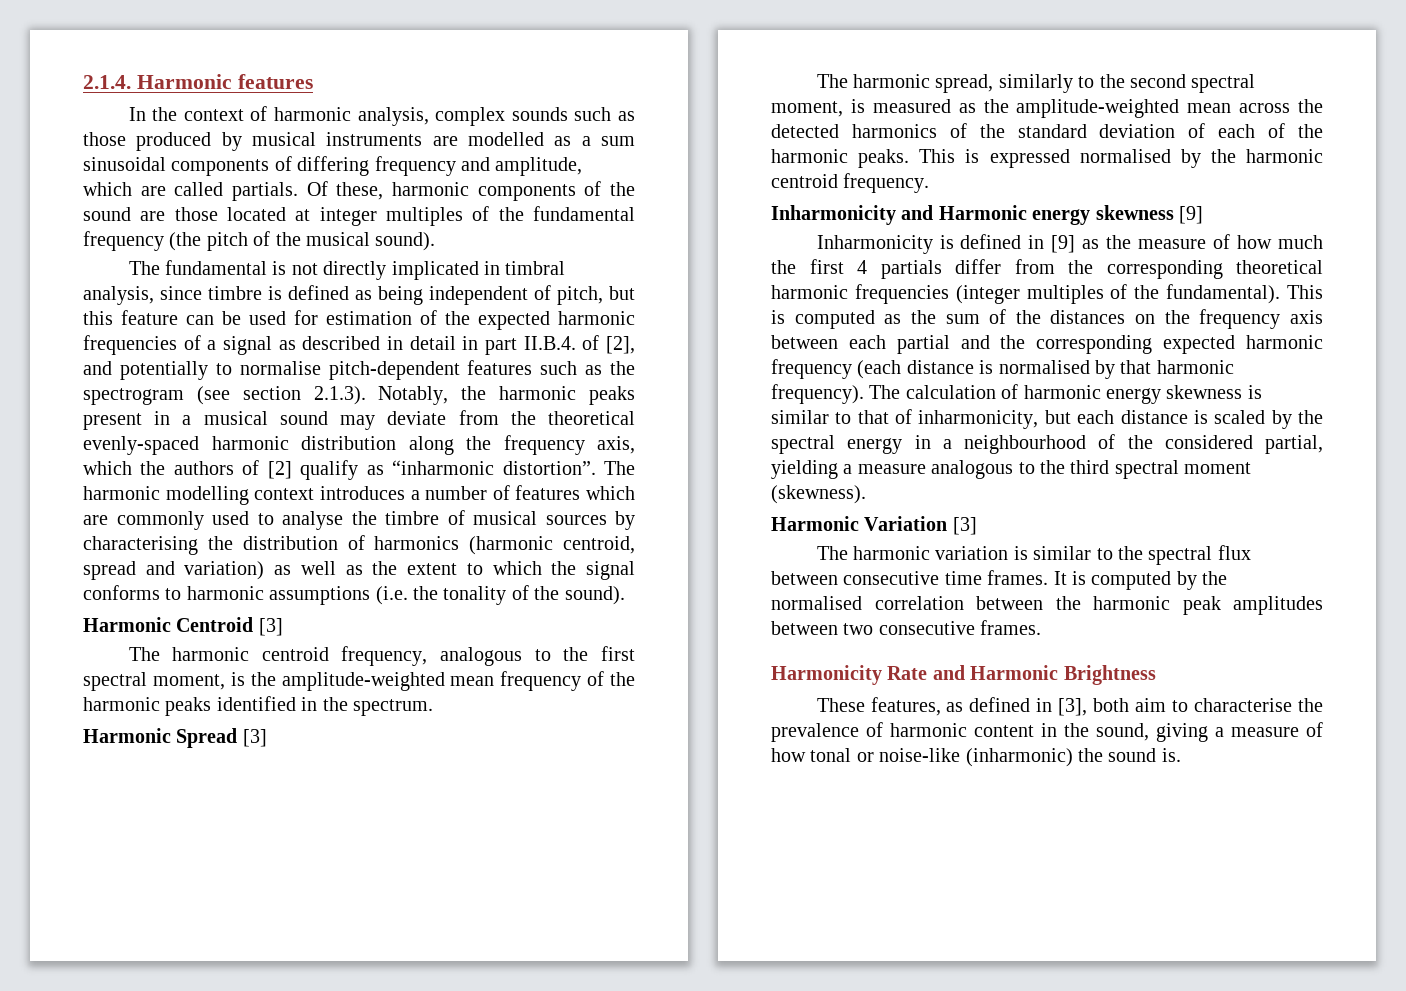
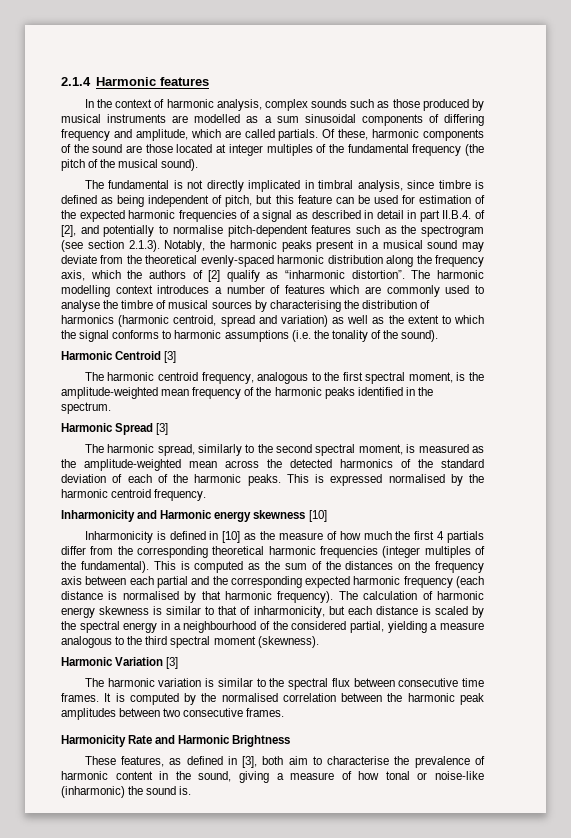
[83,75,131,89] 2.1.4. -> [61,77,91,86] 2.1.4
[1179,206,1203,224] [9] -> [308,510,327,522] [10]
[1051,235,1076,253] [9] -> [222,531,241,543] [10]

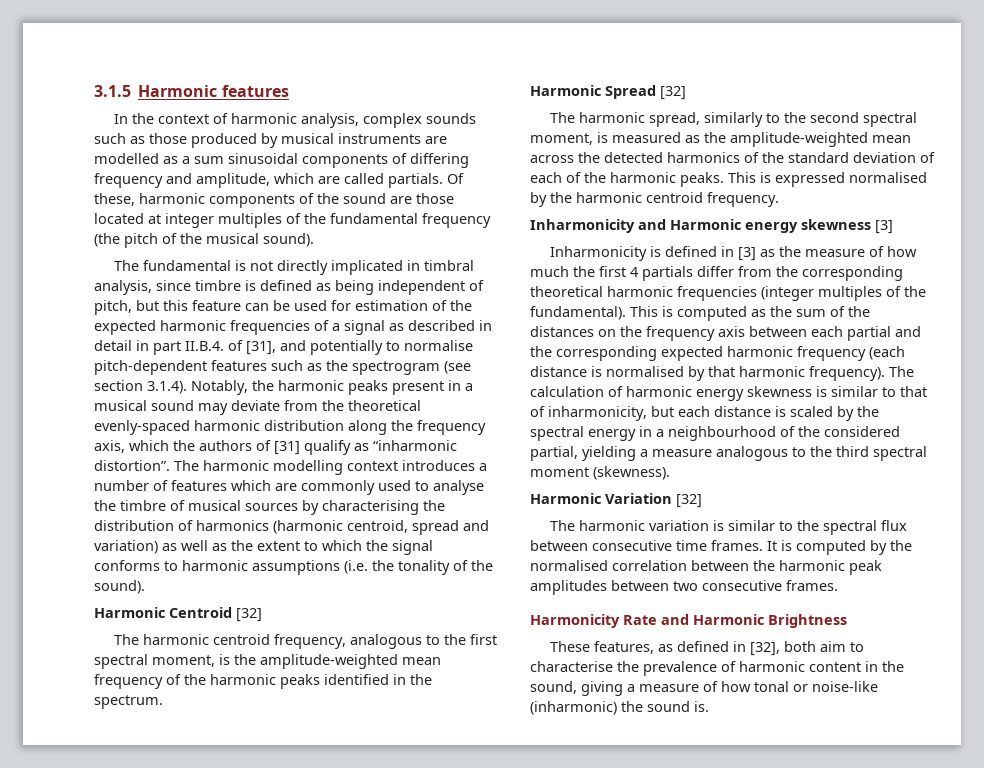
[61,77,91,86] 2.1.4 -> [94,85,131,97] 3.1.5
[61,225,76,237] [2], -> [246,341,276,355] [31],
[128,240,160,252] 2.1.3). -> [147,381,187,394] 3.1.4).
[208,270,221,282] [2] -> [274,441,300,455] [31]
[164,351,177,363] [3] -> [236,608,262,622] [32]
[156,423,169,435] [3] -> [660,86,686,100] [32]
[308,510,327,522] [10] -> [875,220,893,234] [3]
[222,531,241,543] [10] -> [737,247,756,261] [3]
[166,657,179,669] [3] -> [676,494,702,508] [32]
[242,756,258,768] [3], -> [749,642,780,656] [32],

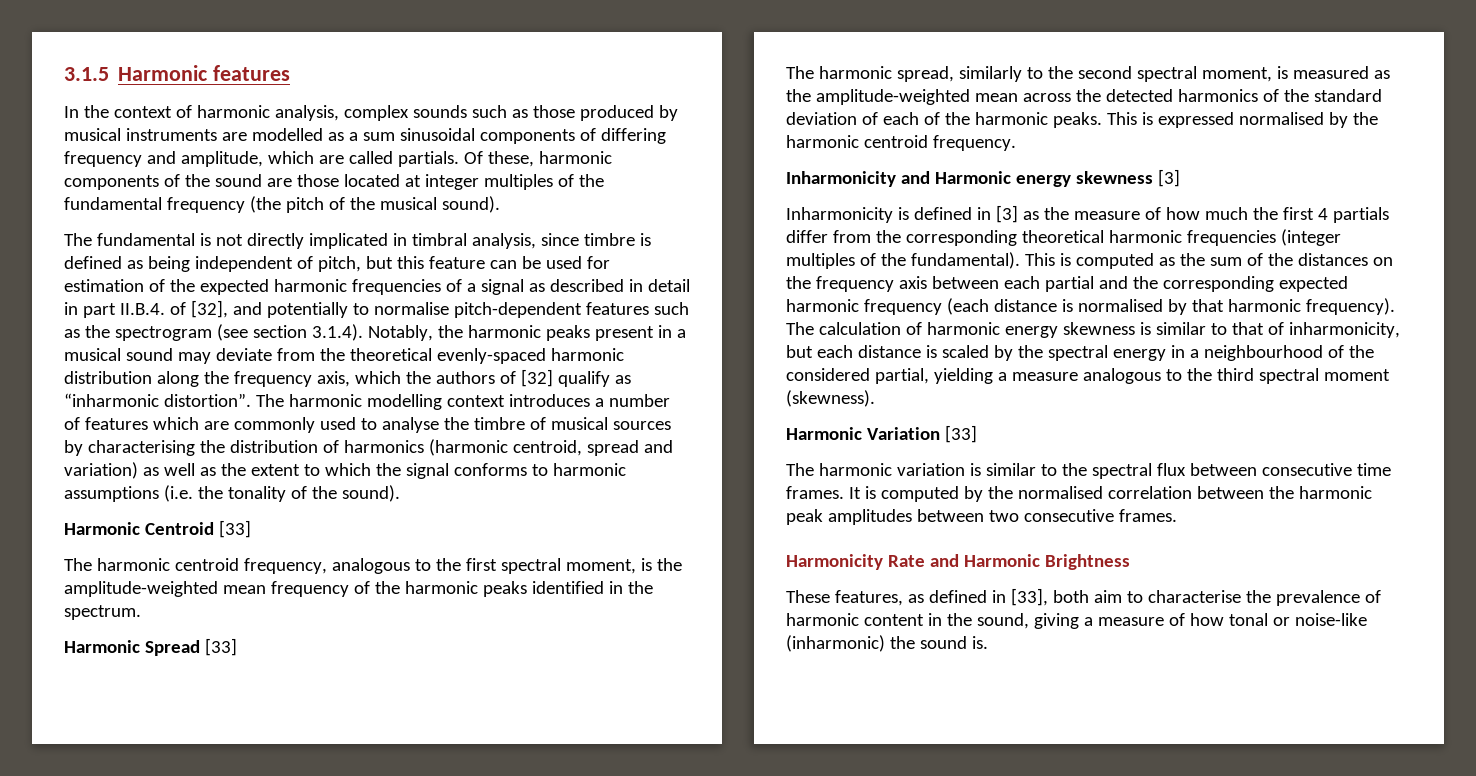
[246,341,276,355] [31], -> [190,300,228,318] [32],
[274,441,300,455] [31] -> [520,369,553,387] [32]
[236,608,262,622] [32] -> [218,520,251,538] [33]
[660,86,686,100] [32] -> [204,638,237,656] [33]
[676,494,702,508] [32] -> [944,425,977,443] [33]
[749,642,780,656] [32], -> [1010,588,1048,606] [33],

